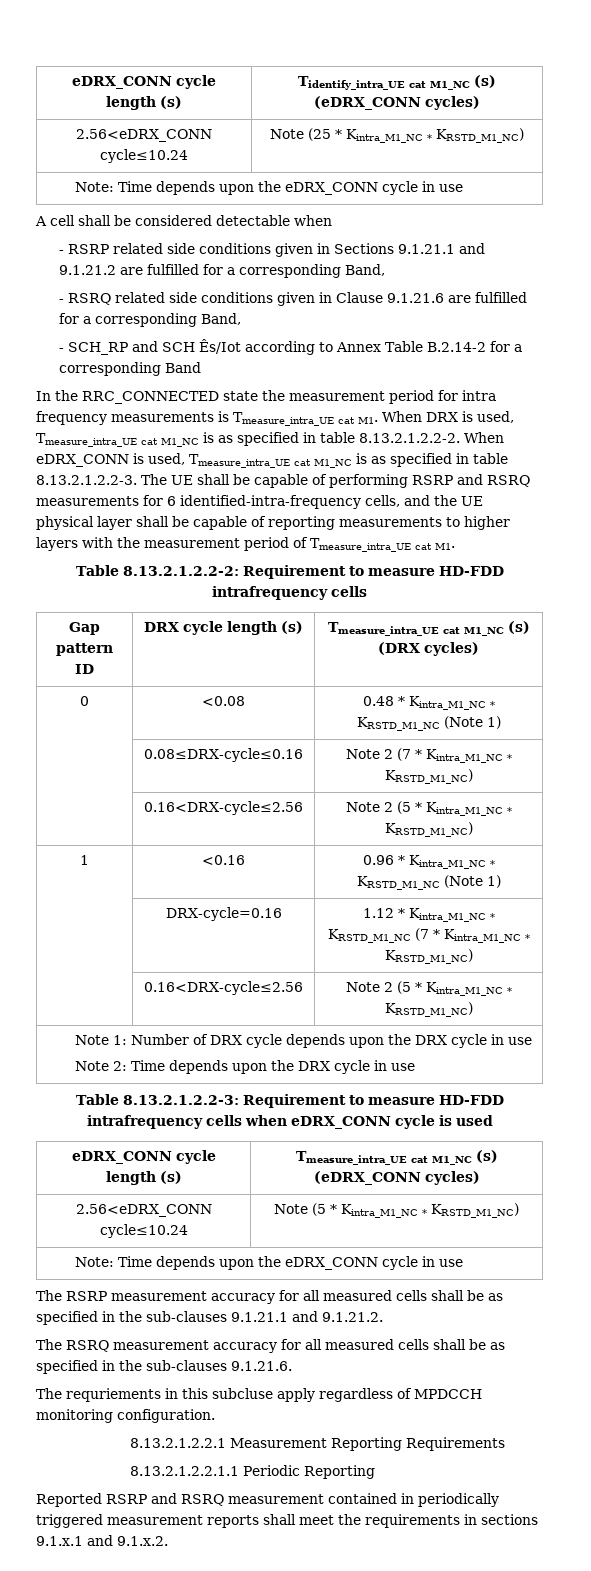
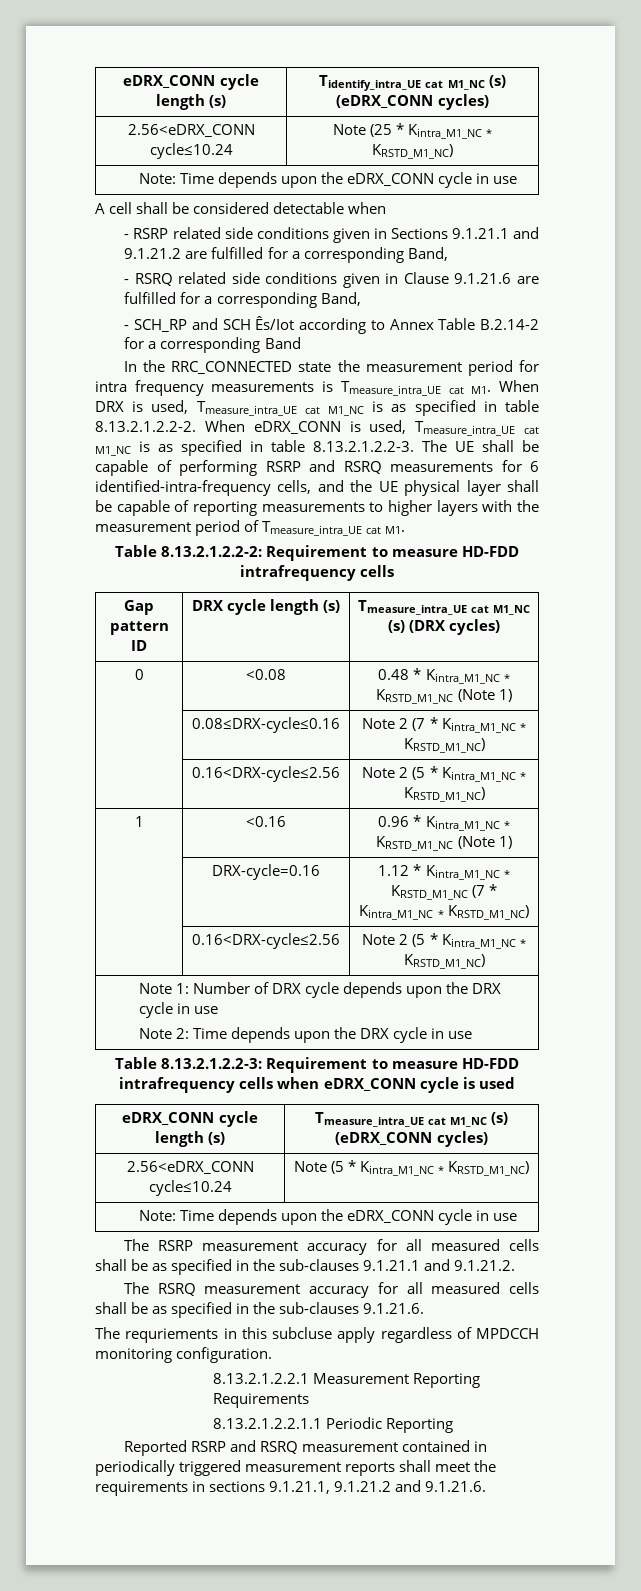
[36,1535,168,1546] 9.1.x.1 and 9.1.x.2. -> [269,1480,487,1494] 9.1.21.1, 9.1.21.2 and 9.1.21.6.

